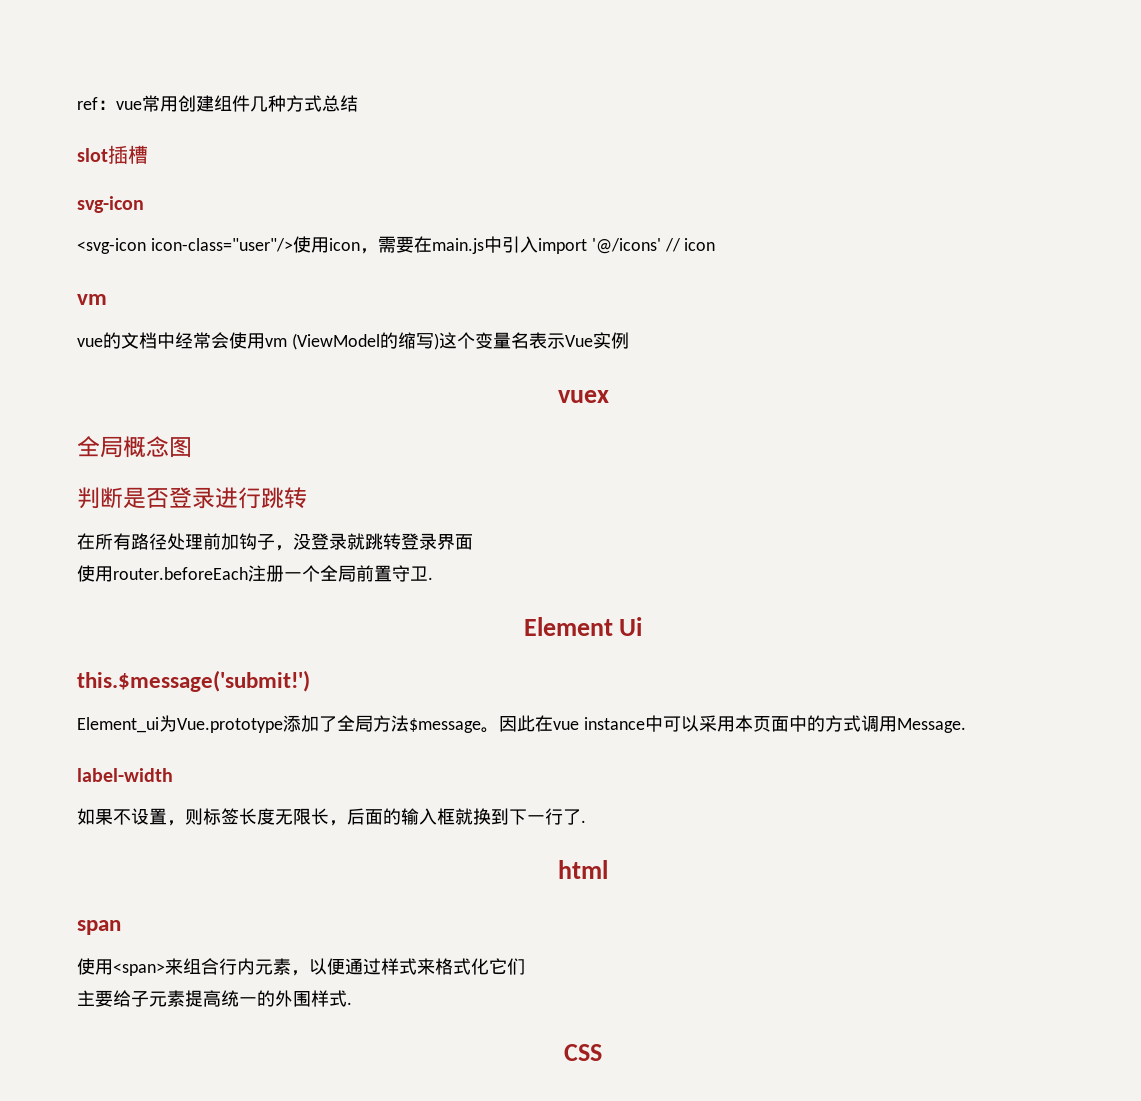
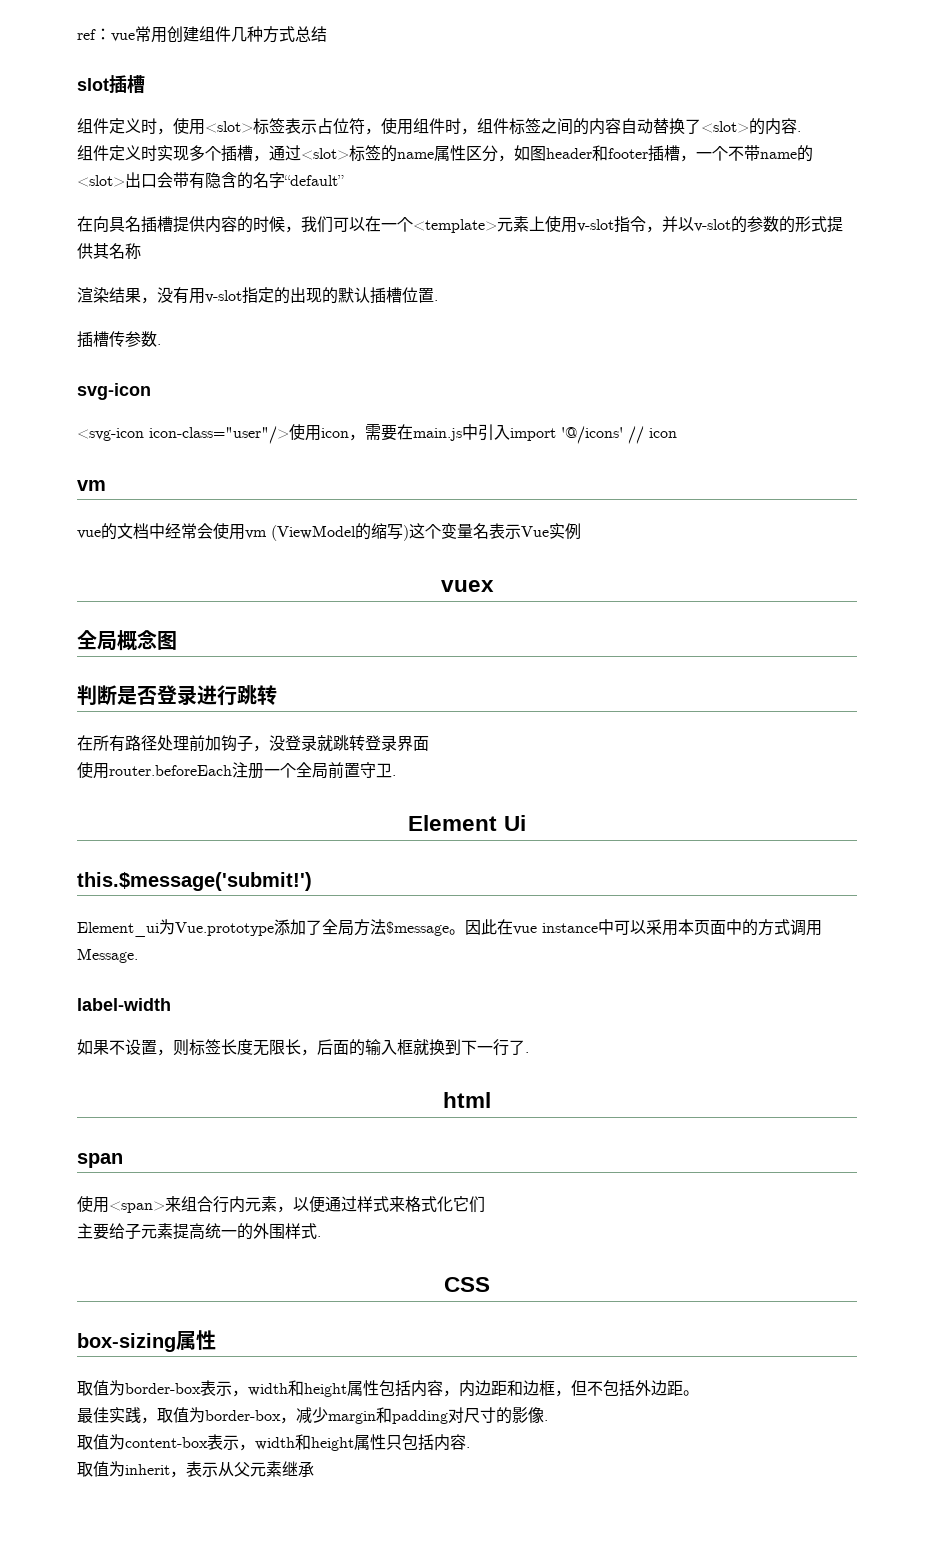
(148, 154) none -> [77,118,801,135] [77,145,813,162] [77,172,344,189] [77,216,843,233] [77,243,141,259] [77,287,438,304] [77,331,161,348] // 组件定义时，使用<slot>标签表示占位符，使用组件时，组件标签之间的内容自动替换了<slot>的内容. // 组件定义时实现多个插槽，通过<slot>标签的name属性区分，如图header和footer插槽，一个不带name的<slot>出口会带有隐含的名字“default” // 在向具名插槽提供内容的时候，我们可以在一个<template>元素上使用v-slot指令，并以v-slot的参数的形式提供其名称 // 渲染结果，没有用v-slot指定的出现的默认插槽位置. // 插槽传参数.
(602, 1052) none -> [77,1330,216,1352] [77,1380,699,1397] [77,1407,548,1424] [77,1434,470,1451] [77,1461,314,1478] // box-sizing属性 // 取值为border-box表示，width和height属性包括内容，内边距和边框，但不包括外边距。 // 最佳实践，取值为border-box，减少margin和padding对尺寸的影像. // 取值为content-box表示，width和height属性只包括内容. // 取值为inherit，表示从父元素继承

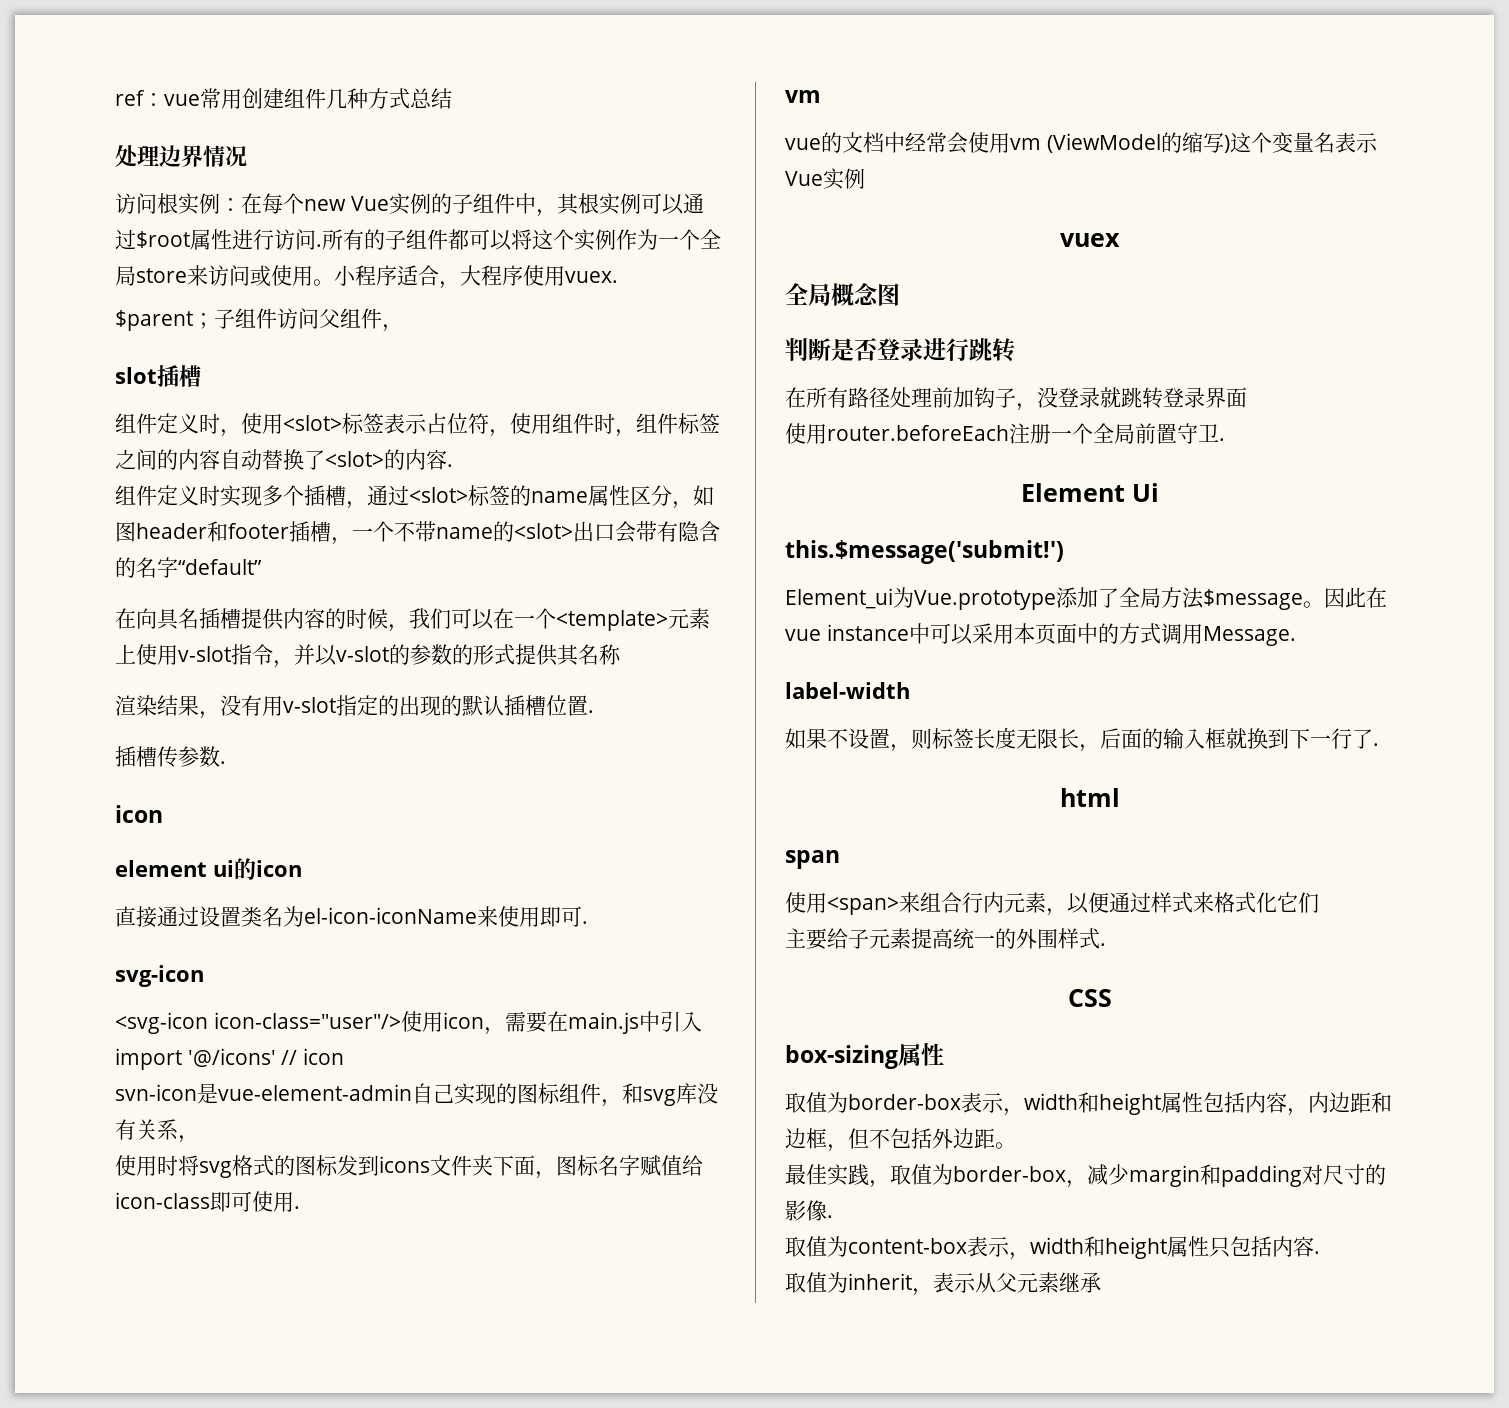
(327, 34) none -> [115,145,247,167] [115,193,704,217] [115,229,721,251] [115,265,618,289] [115,308,403,332] // 处理边界情况 // 访问根实例：在每个new Vue实例的子组件中，其根实例可以通过$root属性进行访问.所有的子组件都可以将这个实例作为一个全局store来访问或使用。小程序适合，大程序使用vuex. // $parent；子组件访问父组件，
(161, 344) none -> [115,805,163,823] [115,858,302,880] [115,906,588,928] // icon // element ui的icon // 直接通过设置类名为el-icon-iconName来使用即可.
(677, 433) none -> [115,1083,718,1107] [115,1119,199,1143] [115,1155,703,1179] [115,1191,300,1212] // svn-icon是vue-element-admin自己实现的图标组件，和svg库没有关系， // 使用时将svg格式的图标发到icons文件夹下面，图标名字赋值给icon-class即可使用.

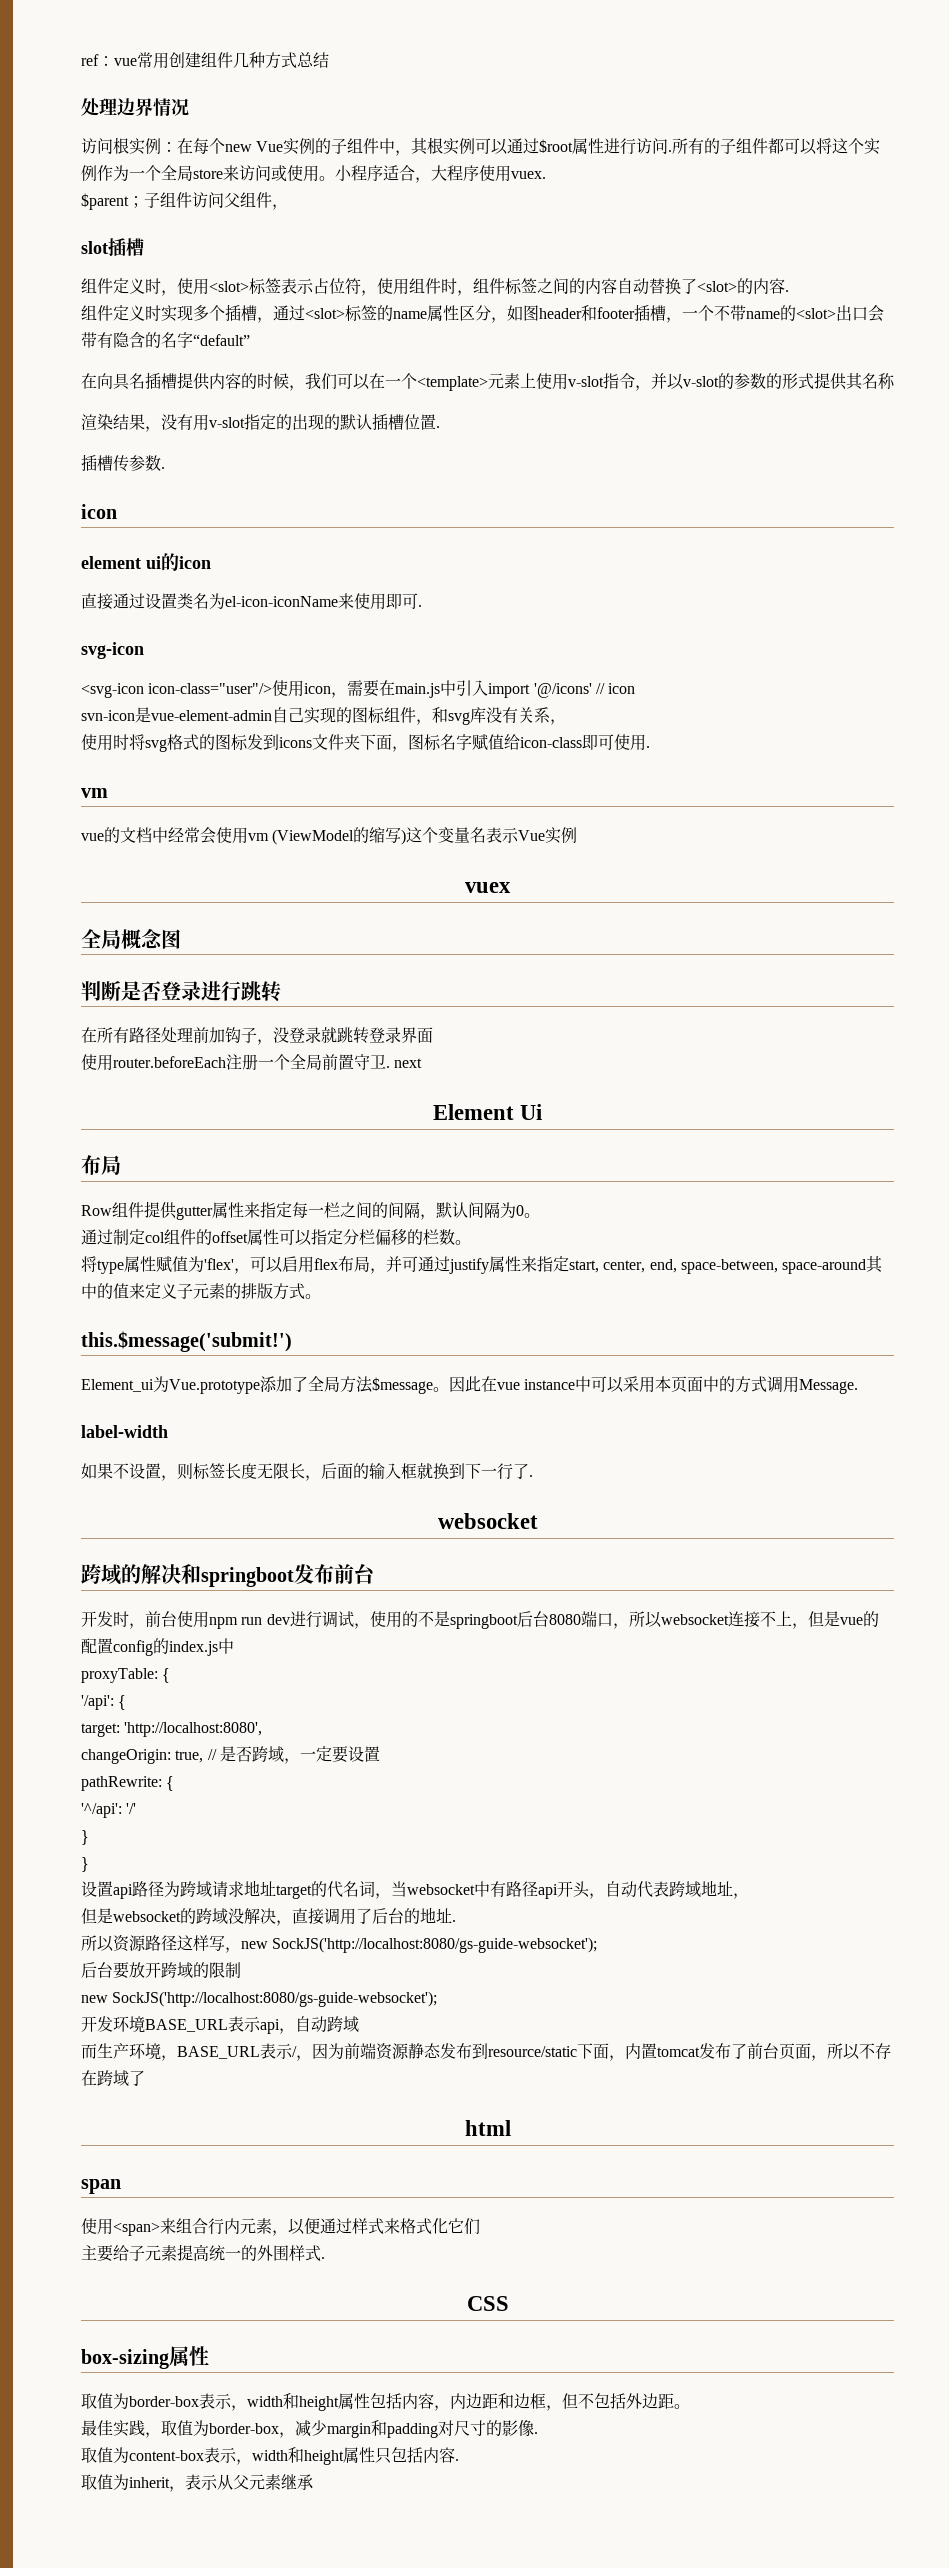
(1225, 439) none -> [394,1058,423,1068] next
(1159, 492) none -> [81,1155,121,1175] [81,1201,540,1220] [81,1229,471,1246] [81,1256,884,1274] [81,1283,321,1300] // 布局 // Row组件提供gutter属性来指定每一栏之间的间隔，默认间隔为0。 // 通过制定col组件的offset属性可以指定分栏偏移的栏数。 // 将type属性赋值为'flex'，可以启用flex布局，并可通过justify属性来指定start, center, end, space-between, space-around其中的值来定义子元素的排版方式。
(1379, 744) none -> [437,1513,538,1529] [81,1564,375,1587] [81,1611,879,1629] [81,1638,234,1656] [81,1668,171,1683] [81,1695,127,1710] [81,1722,263,1737] [81,1746,380,1764] [81,1776,175,1791] [81,1803,137,1818] [81,1830,89,1845] [81,1857,89,1872] [81,1880,749,1899] [81,1907,456,1926] [81,1935,598,1953] [81,1962,241,1979] [81,1991,438,2007] [81,2016,359,2034] [81,2043,891,2061] [81,2070,145,2086] // websocket // 跨域的解决和springboot发布前台 // 开发时，前台使用npm run dev进行调试，使用的不是springboot后台8080端口，所以websocket连接不上，但是vue的配置config的index.js中 // proxyTable: { // '/api': { // target: 'http://localhost:8080', // changeOrigin: true, // 是否跨域，一定要设置 // pathRewrite: { // '^/api': '/' // } // } // 设置api路径为跨域请求地址target的代名词，当websocket中有路径api开头，自动代表跨域地址， // 但是websocket的跨域没解决，直接调用了后台的地址. // 所以资源路径这样写，new SockJS('http://localhost:8080/gs-guide-websocket'); // 后台要放开跨域的限制 // new SockJS('http://localhost:8080/gs-guide-websocket'); // 开发环境BASE_URL表示api，自动跨域 // 而生产环境，BASE_URL表示/，因为前端资源静态发布到resource/static下面，内置tomcat发布了前台页面，所以不存在跨域了

